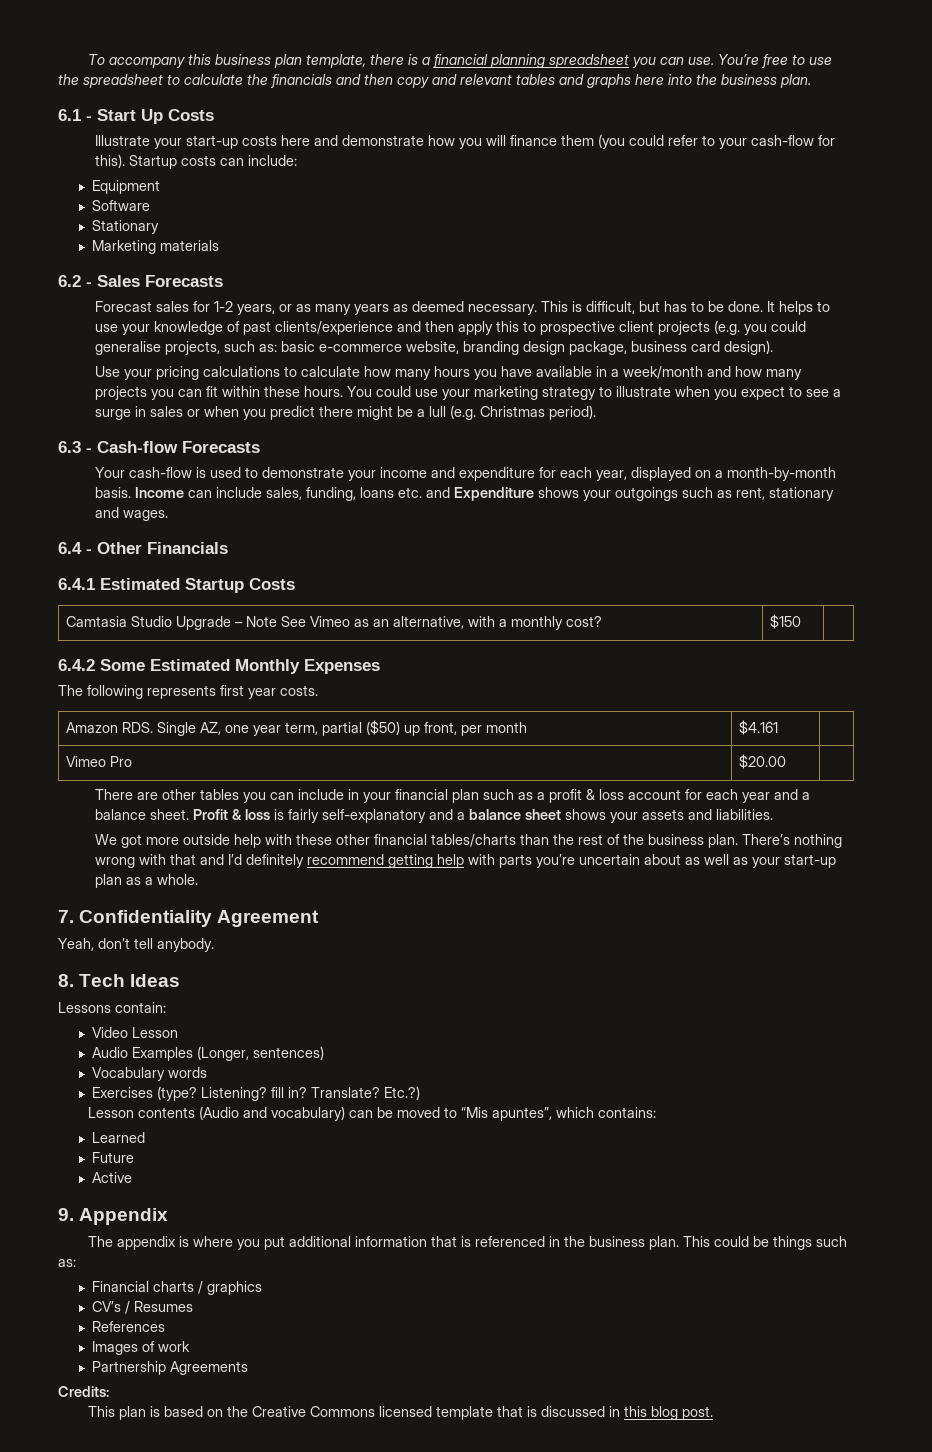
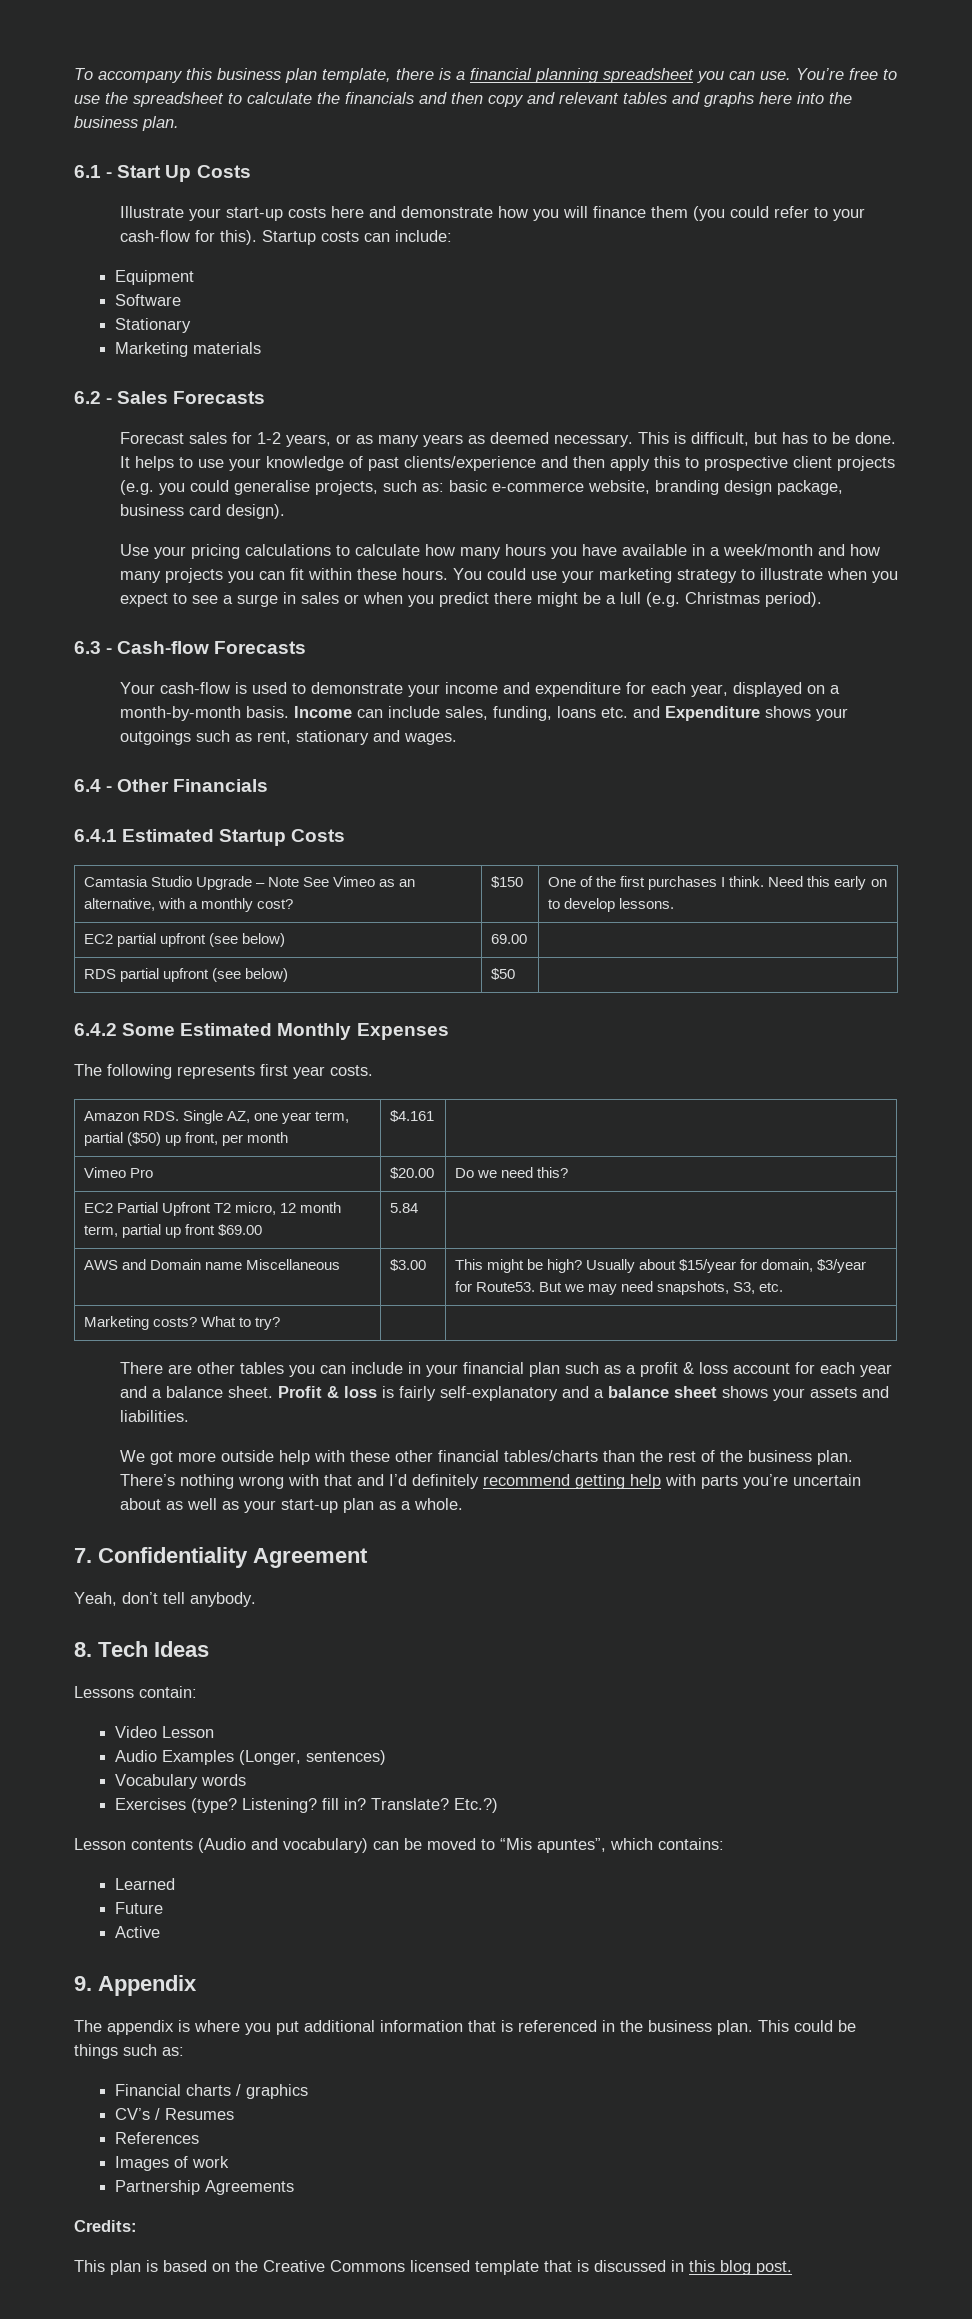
(802, 621) none -> [548,876,887,890] [548,898,675,912] [84,933,286,947] [491,934,528,944] [84,968,289,982] [491,968,516,980] | One of the first purchases I think. Need this early on to develop lessons. // EC2 partial upfront (see below) | 69.00 | // RDS partial upfront (see below) | $50
(787, 761) none -> [455,1167,569,1178] [84,1202,342,1216] [84,1224,263,1238] [390,1203,419,1213] [84,1259,341,1270] [390,1259,427,1271] [455,1259,867,1273] [455,1281,784,1295] [84,1316,281,1330] | Do we need this? // EC2 Partial Upfront T2 micro, 12 month term, partial up front $69.00 | 5.84 | // AWS and Domain name Miscellaneous | $3.00 | This might be high? Usually about $15/year for domain, $3/year for Route53. But we may need snapshots, S3, etc. // Marketing costs? What to try? |

